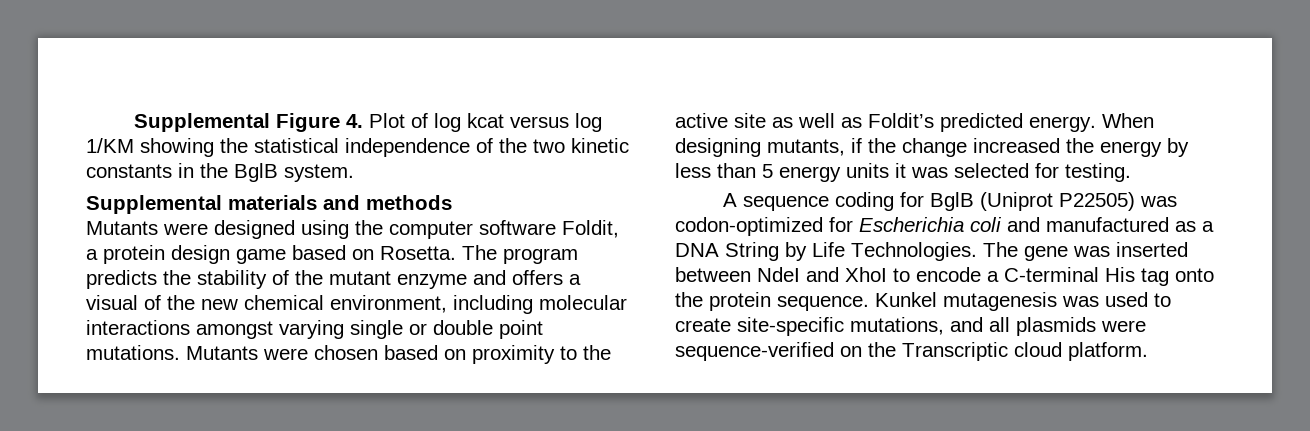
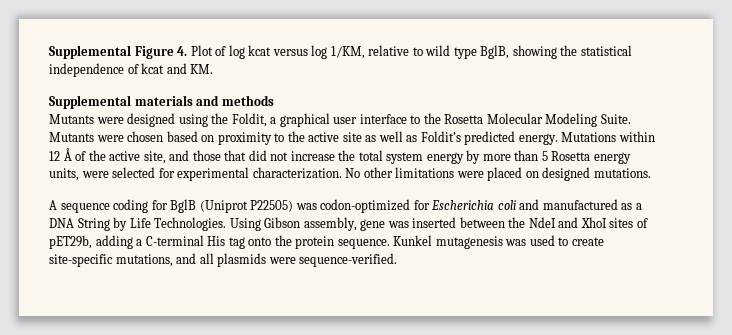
[86,138,134,153] 1/KM -> [330,45,510,59] 1/KM, relative to wild type BglB,
[499,138,629,153] [86,163,354,182] the two kinetic constants in the BglB system. -> [141,63,214,74] kcat and KM.
[389,220,619,239] [86,245,578,264] [86,270,581,289] [86,295,627,314] [86,320,543,339] [86,345,180,360] computer software Foldit, a protein design game based on Rosetta. The program predicts the stability of the mutant enzyme and offers a visual of the new chemical environment, including molecular interactions amongst varying single or double point mutations. -> [231,113,631,127] Foldit, a graphical user interface to the Rosetta Molecular Modeling Suite.
[1102,113,1154,128] [675,138,1094,157] When designing mutants, if the change increased the -> [561,131,655,142] [49,148,424,164] Mutations within 12 Å of the active site, and those that did not increase the total system
[675,163,711,178] less -> [482,154,511,161] more
[779,163,1131,182] energy units it was selected for testing. -> [551,151,631,164] [49,167,651,181] Rosetta energy units, were selected for experimental characterization. No other limitations were placed on designed mutations.
[983,242,1018,257] The -> [229,217,357,231] Using Gibson assembly,
(751, 274) none -> [508,217,526,228] the
[893,267,981,282] to encode -> [609,218,648,228] [49,235,133,249] sites of pET29b, adding
[675,342,1148,361] sequence-verified on the Transcriptic cloud platform. -> [299,253,398,267] sequence-verified.

